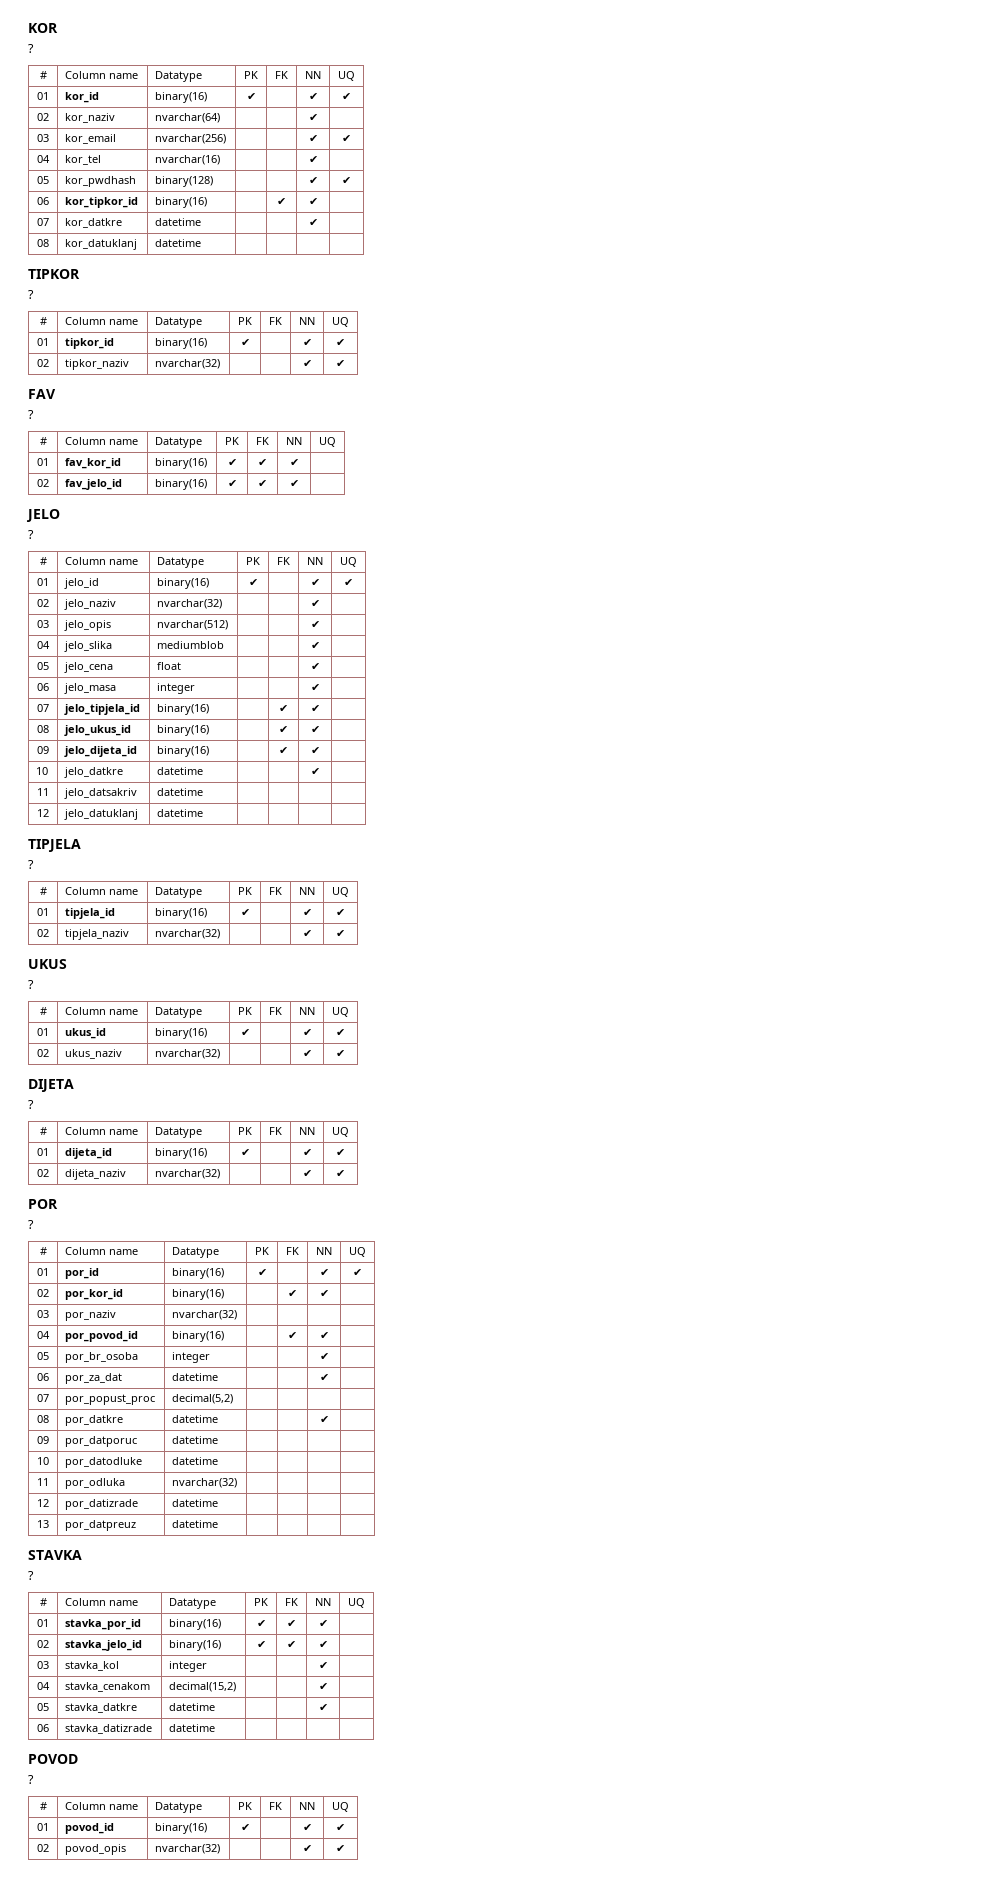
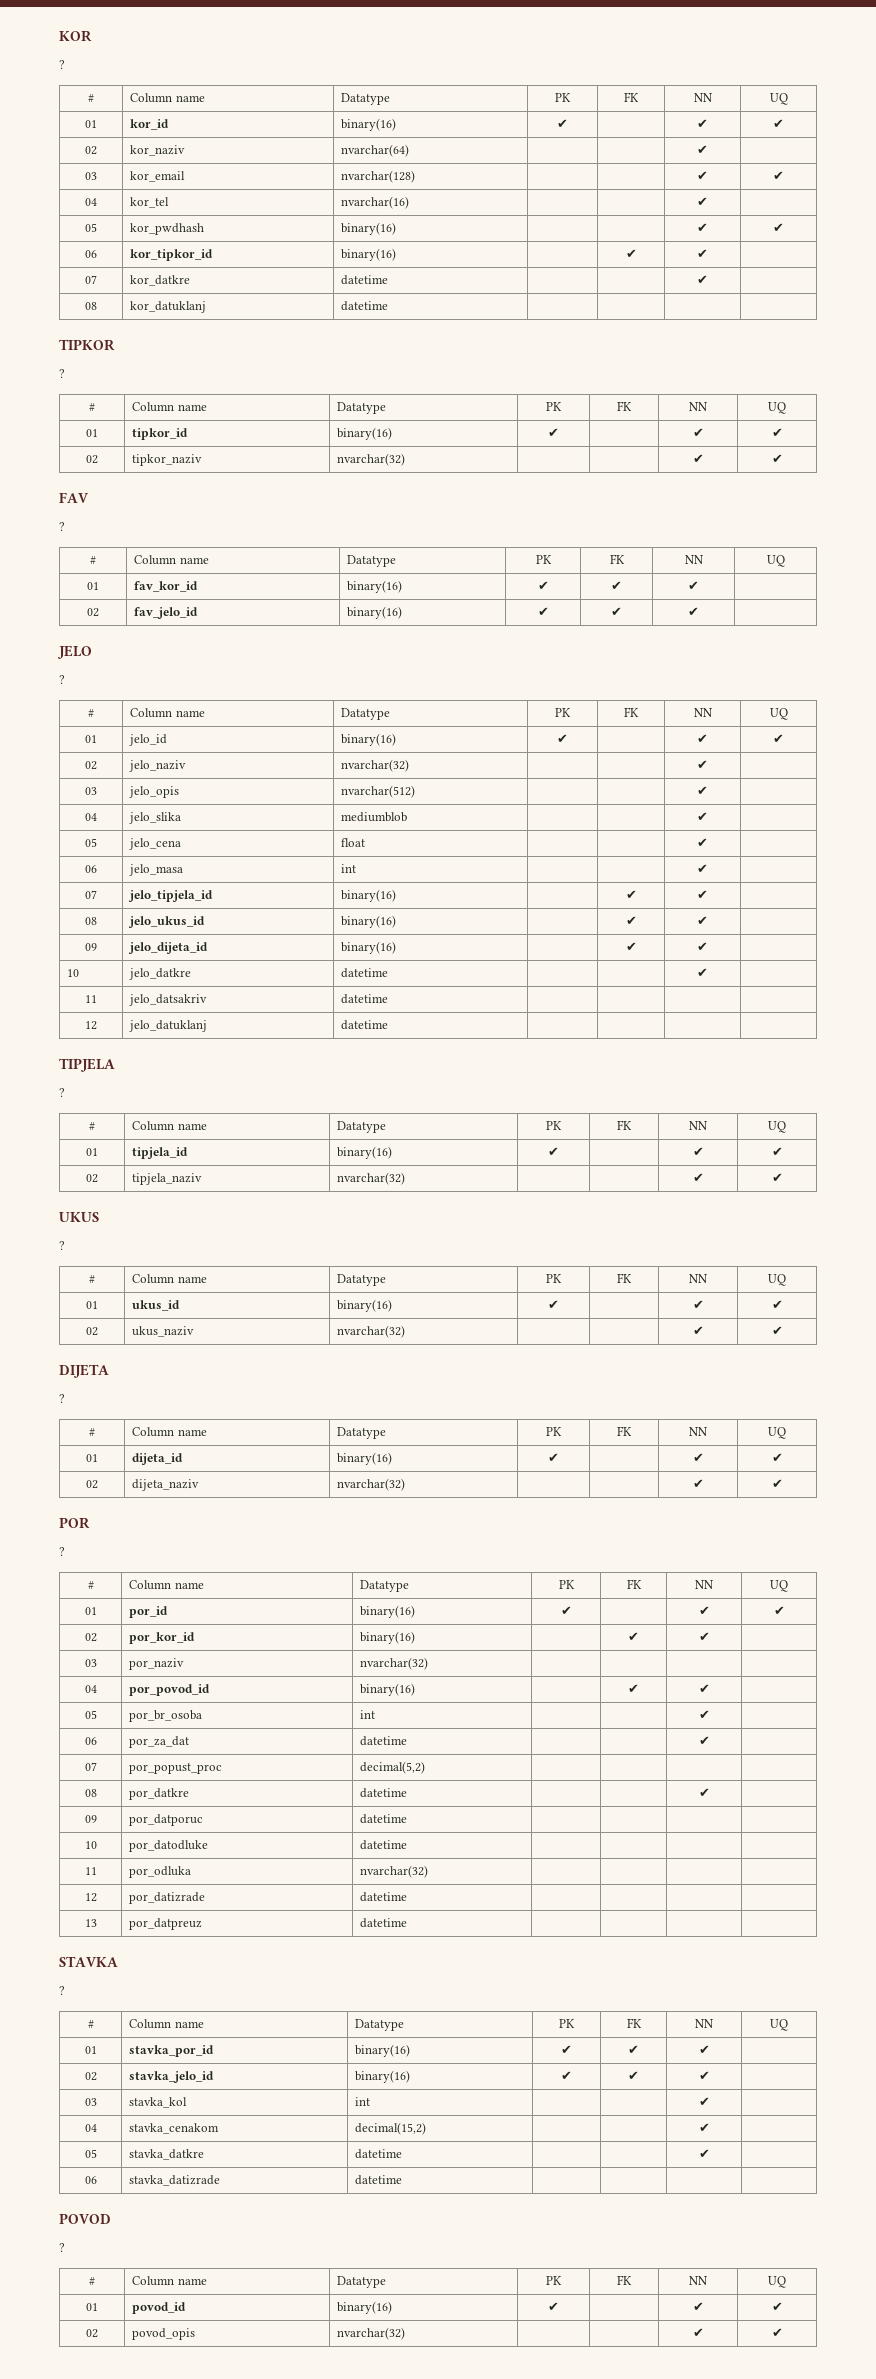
[155,134,227,144] nvarchar(256) -> [341,170,416,183] nvarchar(128)
[155,176,214,187] binary(128) -> [341,222,397,235] binary(16)
[157,683,196,694] integer -> [341,864,357,873] int
[172,1352,211,1363] integer -> [360,1710,376,1719] int
[169,1661,208,1672] integer -> [355,2097,371,2106] int

